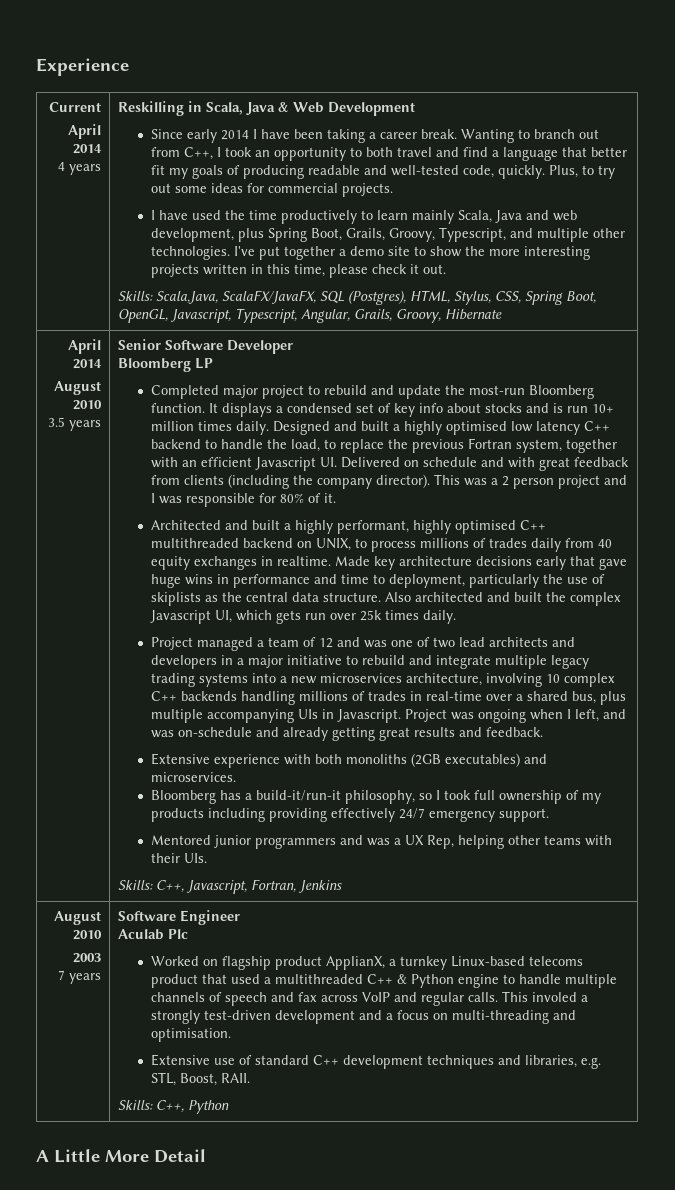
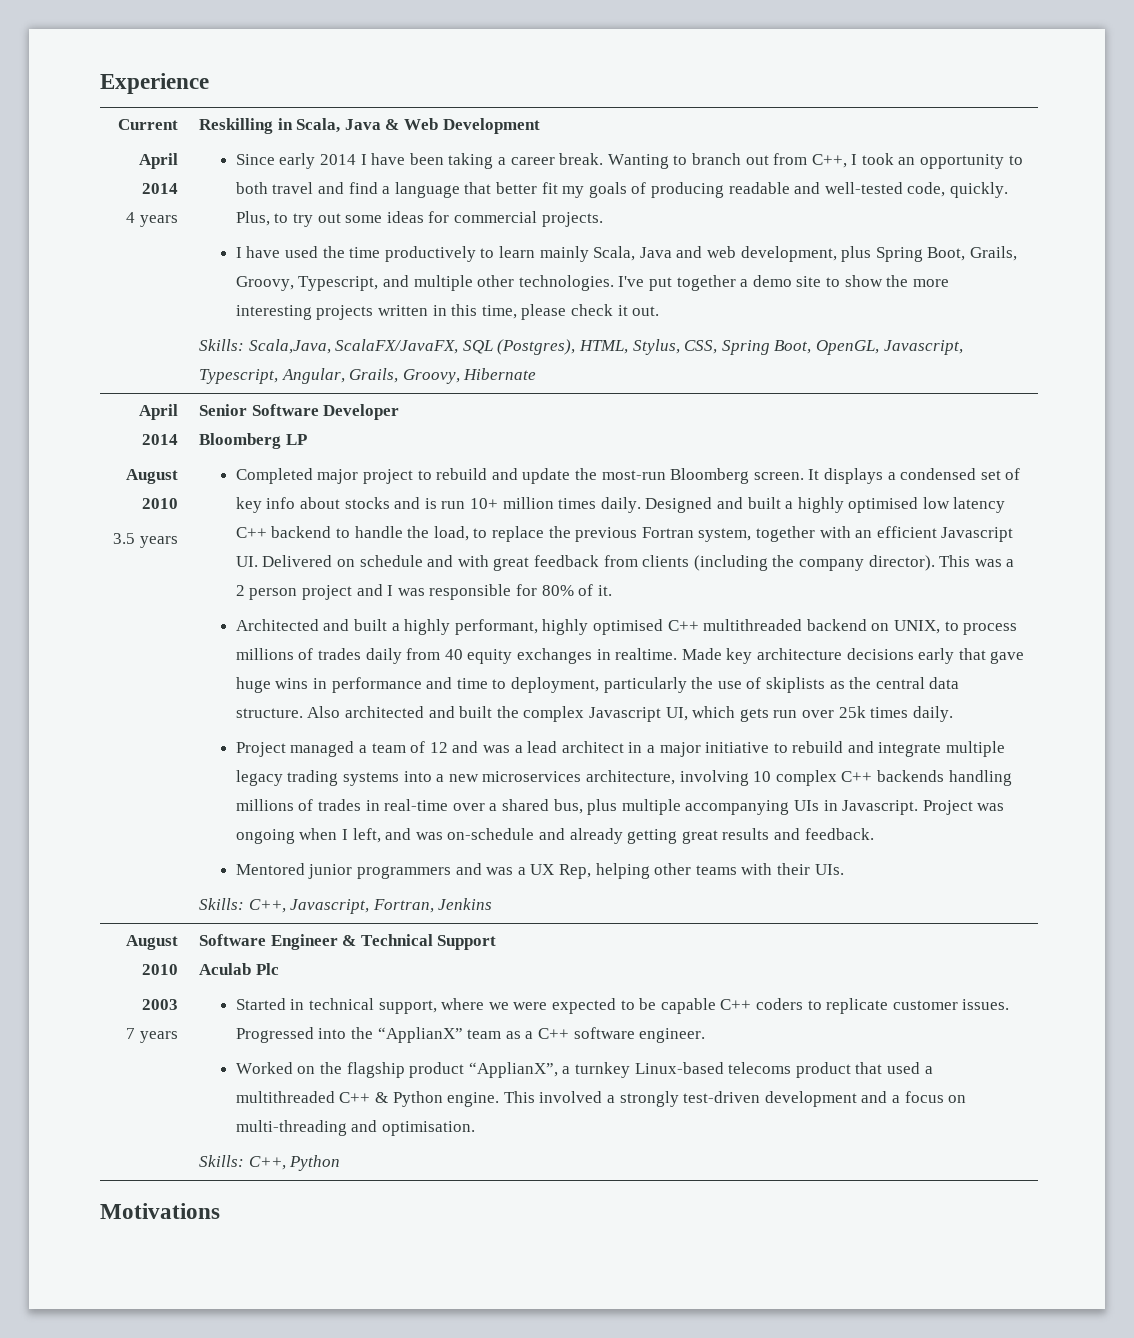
[150,403,205,413] function. -> [753,472,804,480] screen.
[390,637,575,648] [150,655,217,669] one of two lead architects and developers -> [514,741,624,753] a lead architect
[150,753,547,768] [150,772,236,782] [150,790,601,804] [150,808,549,822] // Extensive experience with both monoliths (2GB executables) and microservices. // Bloomberg has a build-it/run-it philosophy, so I took full ownership of my products including providing effectively 24/7 emergency support. -> (874, 834) none
(241, 917) none -> [342,934,497,950] & Technical Support
(189, 934) none -> [235,998,1010,1014] [235,1027,706,1043] // Started in technical support, where we were expected to be capable C++ coders to replicate customer issues. Progressed into the “ApplianX” team as a C++ software engineer.
(218, 962) none -> [320,1062,343,1074] the
[325,956,385,970] ApplianX, -> [468,1062,558,1078] “ApplianX”,
[457,974,617,988] [150,991,577,1006] engine to handle multiple channels of speech and fax across VoIP and regular calls. This involed -> [447,1091,603,1107] engine. This involved
[150,1054,601,1069] [150,1072,250,1086] // Extensive use of standard C++ development techniques and libraries, e.g. STL, Boost, RAII. -> (476, 1128) none
[36,1149,206,1163] A Little More Detail -> [100,1203,220,1219] Motivations

